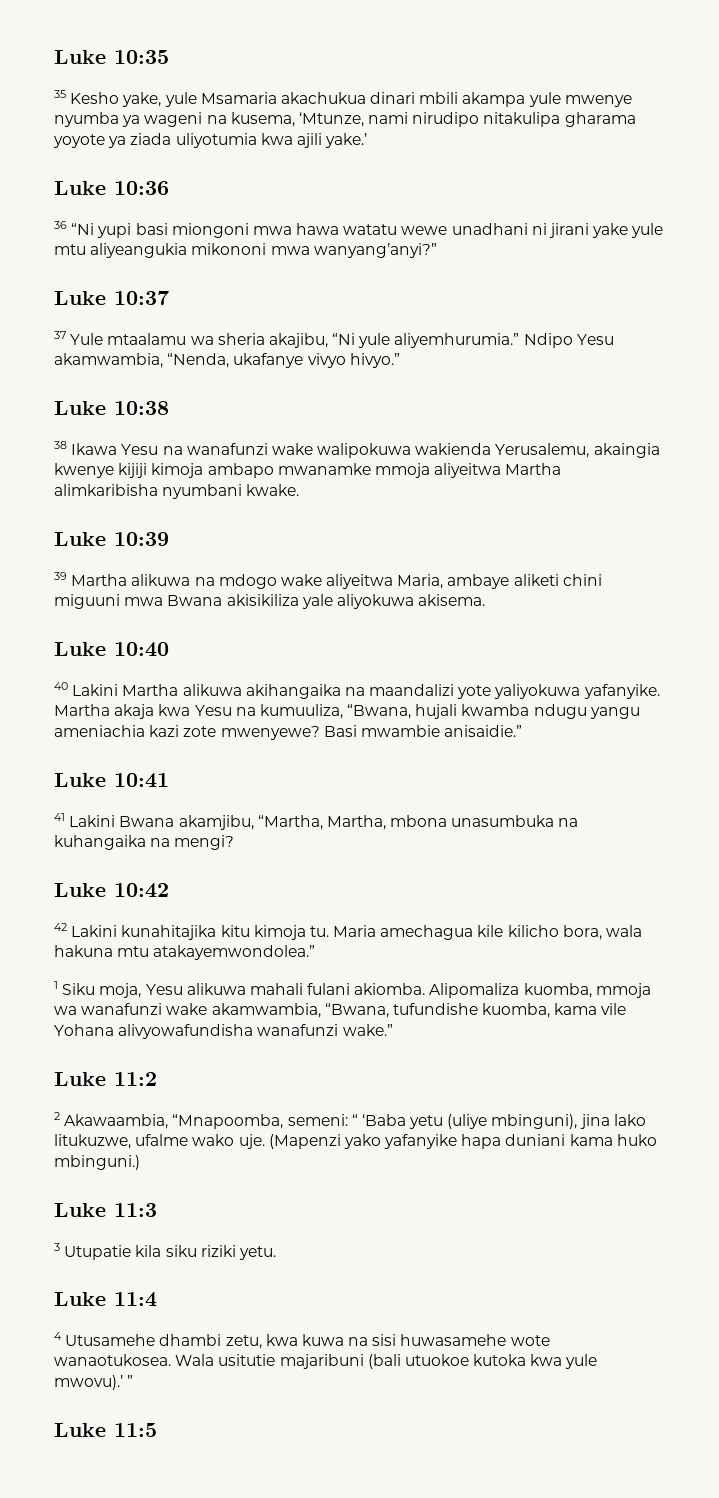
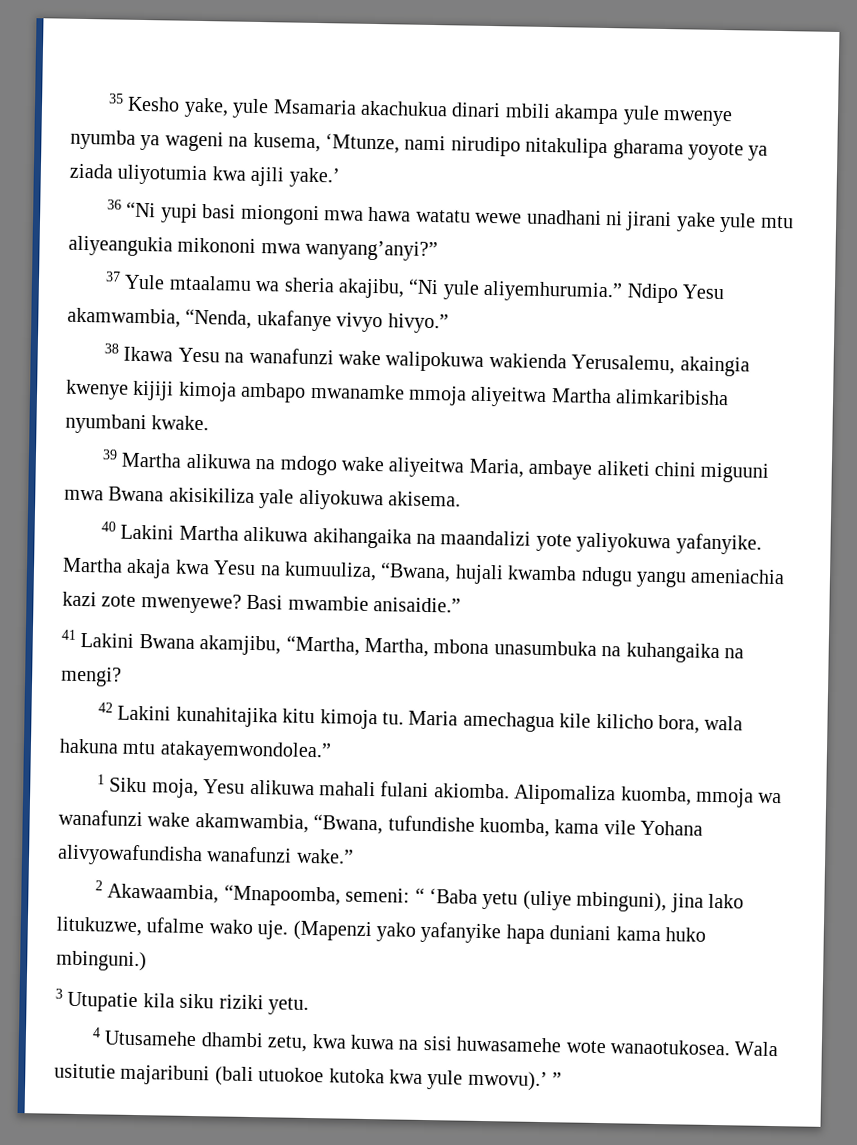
[54,50,169,64] Luke 10:35 // -> (109, 98) none
[54,181,169,195] // Luke 10:36 -> (340, 177) none
[54,291,169,305] // Luke 10:37 -> (439, 250) none
[54,401,169,415] // Luke 10:38 -> (449, 323) none
[54,532,169,546] // Luke 10:39 -> (210, 423) none
[54,642,169,657] // Luke 10:40 -> (461, 499) none
[54,773,169,788] // Luke 10:41 -> (461, 605) none
[54,883,169,898] // Luke 10:42 -> (122, 676) none
[54,1072,157,1086] // Luke 11:2 -> (354, 856) none
[54,1203,157,1217] // Luke 11:3 -> (147, 961) none
[54,1292,157,1307] // Luke 11:4 -> (309, 1006) none
[54,1423,157,1437] // Luke 11:5 -> (563, 1079) none

